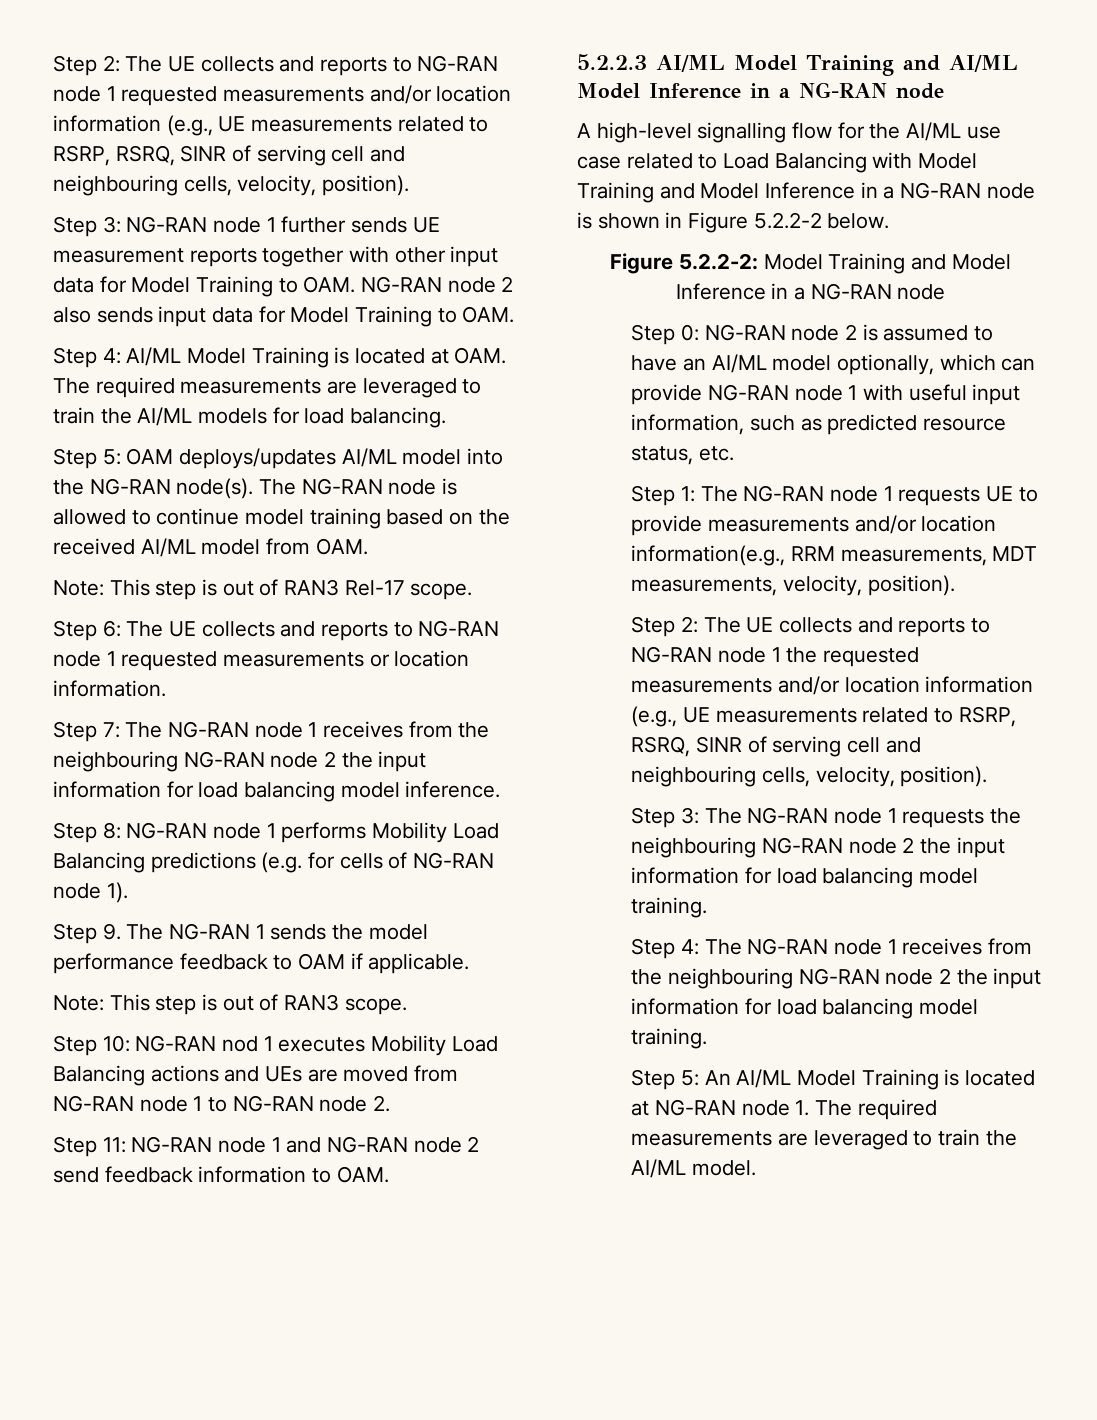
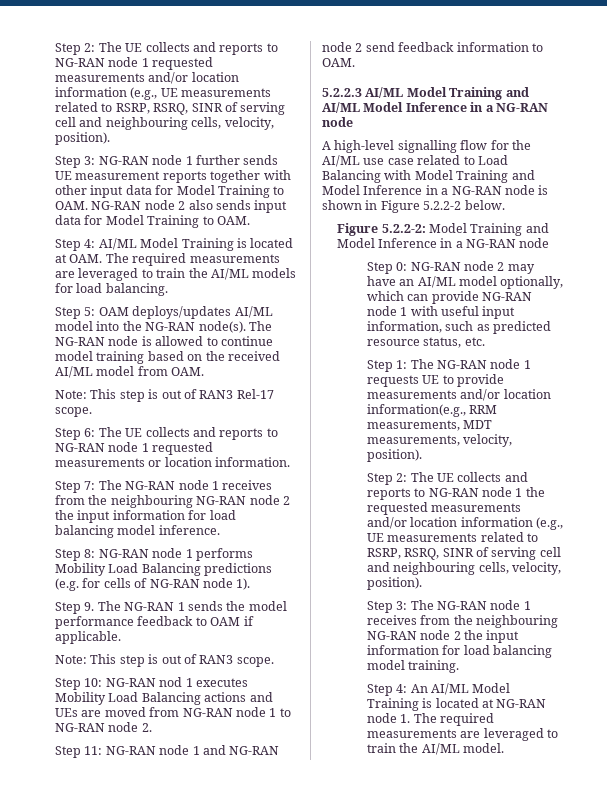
[862,324,993,341] is assumed to -> [507,264,535,274] may
[902,808,1021,828] [631,837,1005,858] [631,867,978,888] [631,897,708,918] [631,938,897,959] requests the neighbouring NG-RAN node 2 the input information for load balancing model training. // Step 4: The NG-RAN node 1 -> (531, 605) none
[680,1070,699,1086] 5: -> [396,684,408,693] 4:

